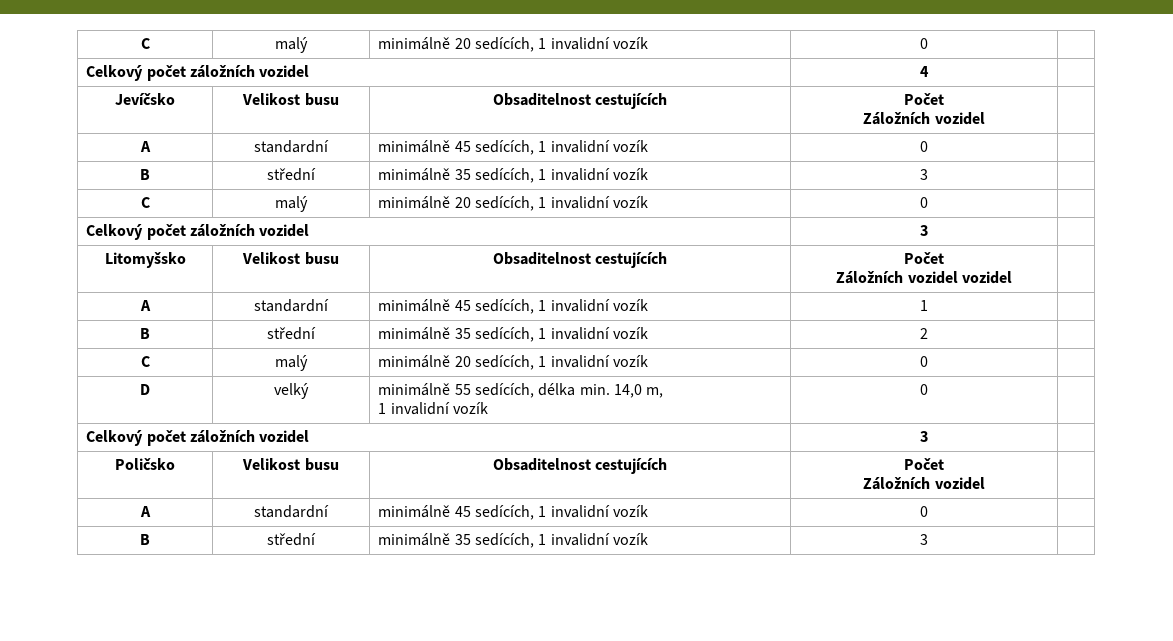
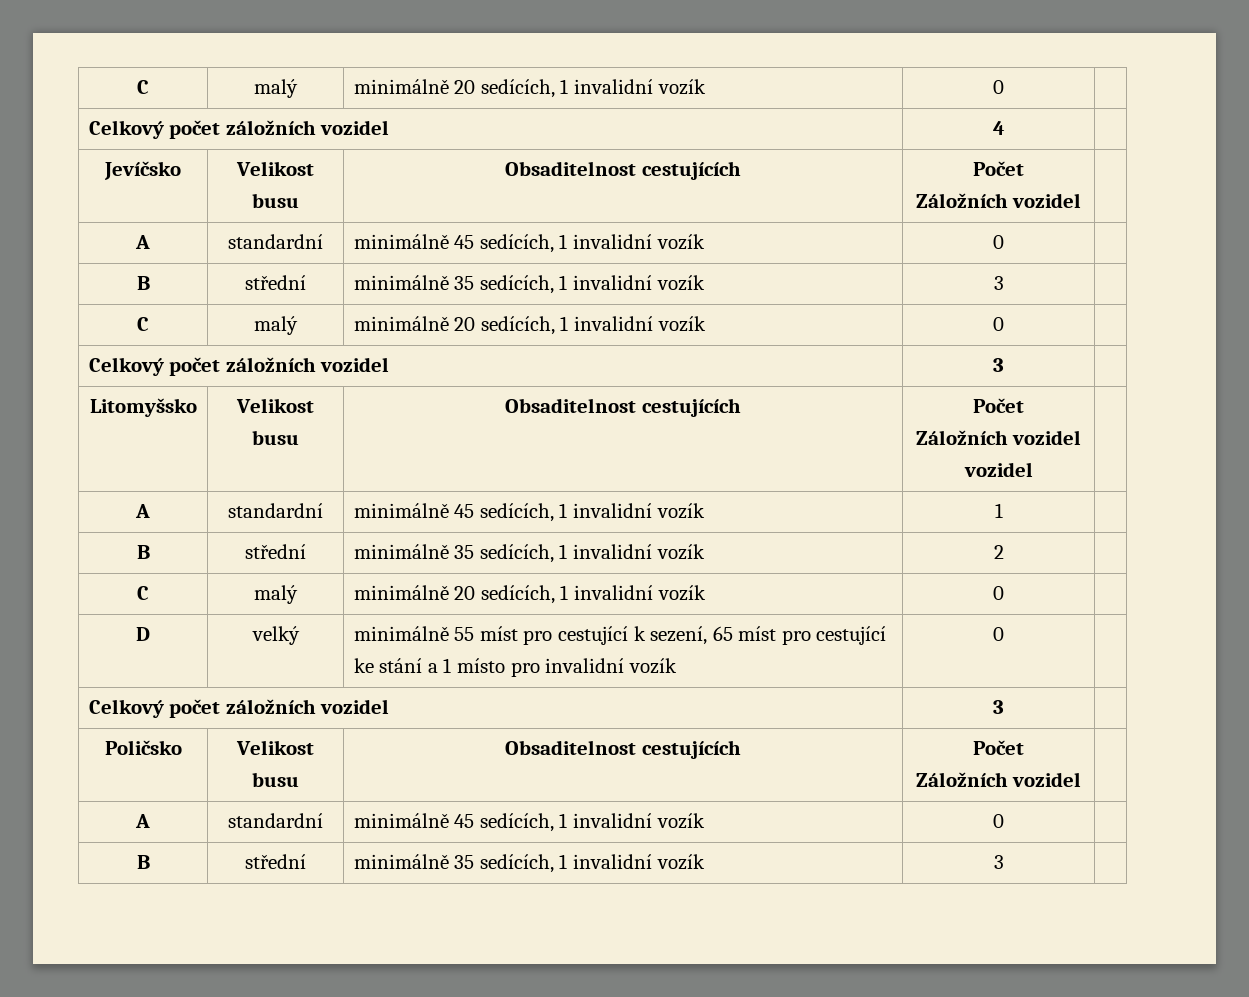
[474,383,664,398] [378,403,387,414] sedících, délka min. 14,0 m, // 1 -> [479,626,887,645] [353,658,540,677] míst pro cestující k sezení, 65 míst pro cestující ke stání a 1 místo pro

